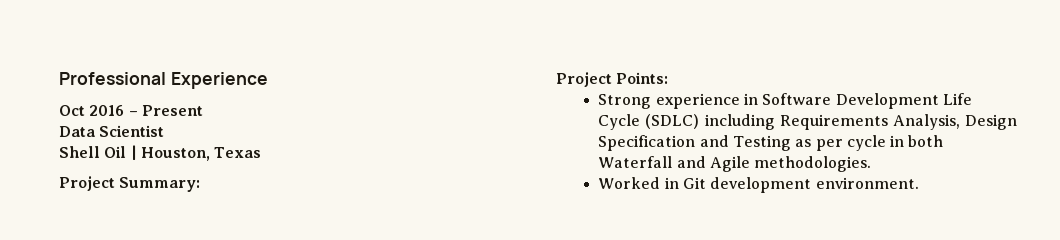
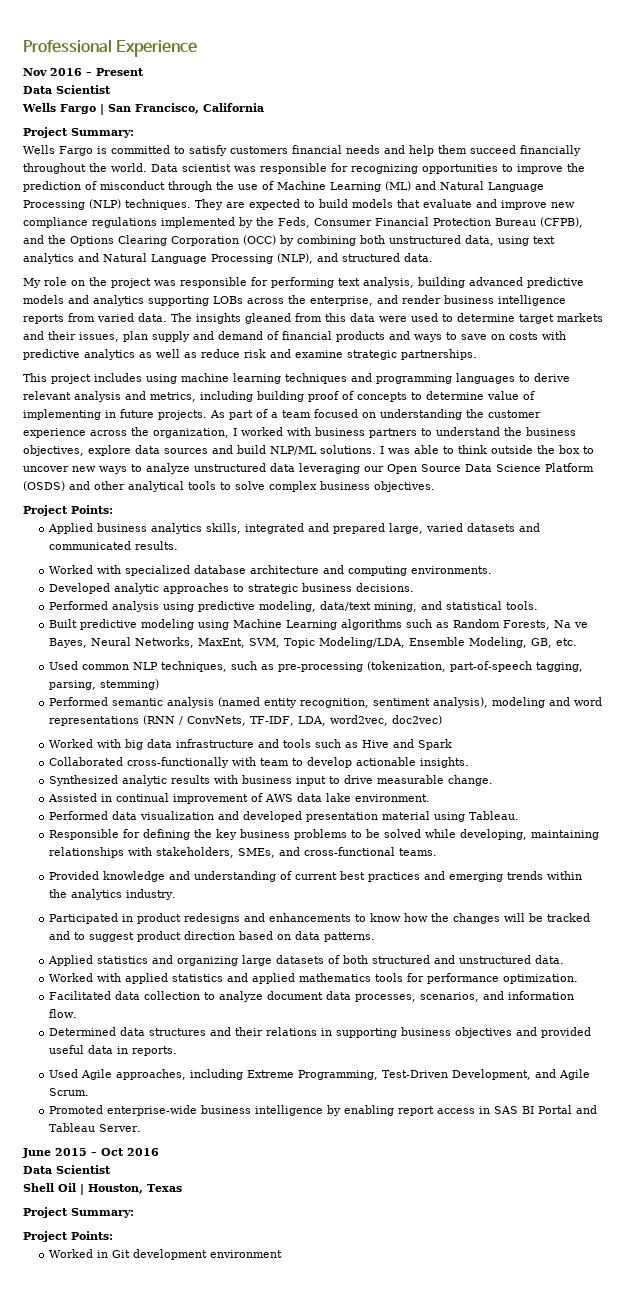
[59,105,85,116] Oct -> [23,68,47,76] Nov
(165, 131) none -> [22,103,264,115] [23,127,134,138] [23,145,581,156] [23,163,585,174] [23,181,544,192] [23,199,575,210] [23,217,583,228] [23,235,555,246] [23,253,433,264] [23,277,584,288] [23,295,566,306] [23,313,603,324] [23,331,566,342] [23,349,477,360] [23,373,570,384] [23,391,535,402] [23,409,541,420] [23,427,576,438] [23,445,594,456] [23,463,594,474] [23,481,435,492] [23,505,113,516] [48,523,541,534] [49,541,179,550] [49,565,493,576] [49,583,415,594] [49,601,539,612] [49,619,589,630] [49,637,578,648] [49,661,584,672] [49,679,160,690] [49,697,603,708] [49,715,443,726] [49,739,453,750] [49,757,470,768] [49,775,494,786] [48,793,431,804] [49,811,520,822] [49,829,600,840] [49,847,438,858] [49,871,583,882] [49,889,177,900] [49,913,591,924] [49,931,376,942] [48,955,565,966] [49,973,579,984] [49,991,575,1002] [49,1009,78,1018] [49,1027,592,1038] [49,1045,178,1056] [49,1069,591,1080] [49,1088,90,1096] [49,1105,598,1116] [49,1123,142,1132] [22,1148,159,1158] [23,1165,111,1174] // Wells Fargo | San Francisco, California // Project Summary: // Wells Fargo is committed to satisfy customers financial needs and help them succeed financially throughout the world. Data scientist was responsible for recognizing opportunities to improve the prediction of misconduct through the use of Machine Learning (ML) and Natural Language Processing (NLP) techniques. They are expected to build models that evaluate and improve new compliance regulations implemented by the Feds, Consumer Financial Protection Bureau (CFPB), and the Options Clearing Corporation (OCC) by combining both unstructured data, using text analytics and Natural Language Processing (NLP), and structured data. // My role on the project was responsible for performing text analysis, building advanced predictive models and analytics supporting LOBs across the enterprise, and render business intelligence reports from varied data. The insights gleaned from this data were used to determine target markets and their issues, plan supply and demand of financial products and ways to save on costs with predictive analytics as well as reduce risk and examine strategic partnerships. // This project includes using machine learning techniques and programming languages to derive relevant analysis and metrics, including building proof of concepts to determine value of implementing in future projects. As part of a team focused on understanding the customer experience across the organization, I worked with business partners to understand the business objectives, explore data sources and build NLP/ML solutions. I was able to think outside the box to uncover new ways to analyze unstructured data leveraging our Open Source Data Science Platform (OSDS) and other analytical tools to solve complex business objectives. // Project Points: // Applied business analytics skills, integrated and prepared large, varied datasets and communicated results. // Worked with specialized database architecture and computing environments. // Developed analytic approaches to strategic business decisions. // Performed analysis using predictive modeling, data/text mining, and statistical tools. // Built predictive modeling using Machine Learning algorithms such as Random Forests, Na ve Bayes, Neural Networks, MaxEnt, SVM, Topic Modeling/LDA, Ensemble Modeling, GB, etc. // Used common NLP techniques, such as pre-processing (tokenization, part-of-speech tagging, parsing, stemming) // Performed semantic analysis (named entity recognition, sentiment analysis), modeling and word representations (RNN / ConvNets, TF-IDF, LDA, word2vec, doc2vec) // Worked with big data infrastructure and tools such as Hive and Spark // Collaborated cross-functionally with team to develop actionable insights. // Synthesized analytic results with business input to drive measurable change. // Assisted in continual improvement of AWS data lake environment. // Performed data visualization and developed presentation material using Tableau. // Responsible for defining the key business problems to be solved while developing, maintaining relationships with stakeholders, SMEs, and cross-functional teams. // Provided knowledge and understanding of current best practices and emerging trends within the analytics industry. // Participated in product redesigns and enhancements to know how the changes will be tracked and to suggest product direction based on data patterns. // Applied statistics and organizing large datasets of both structured and unstructured data. // Worked with applied statistics and applied mathematics tools for performance optimization. // Facilitated data collection to analyze document data processes, scenarios, and information flow. // Determined data structures and their relations in supporting business objectives and provided useful data in reports. // Used Agile approaches, including Extreme Programming, Test-Driven Development, and Agile Scrum. // Promoted enterprise-wide business intelligence by enabling report access in SAS BI Portal and Tableau Server. // June 2015 – Oct 2016 // Data Scientist
[598,93,972,109] [598,114,1017,130] [598,135,944,151] [598,156,872,172] // Strong experience in Software Development Life Cycle (SDLC) including Requirements Analysis, Design Specification and Testing as per cycle in both Waterfall and Agile methodologies. -> (113, 1235) none
[815,177,919,189] environment. -> [210,1250,283,1258] environment

